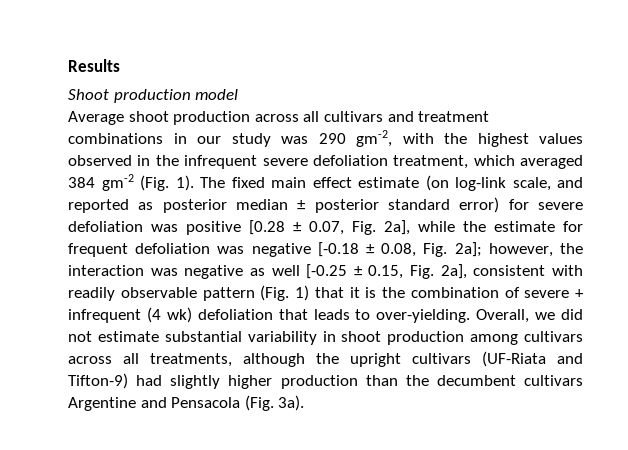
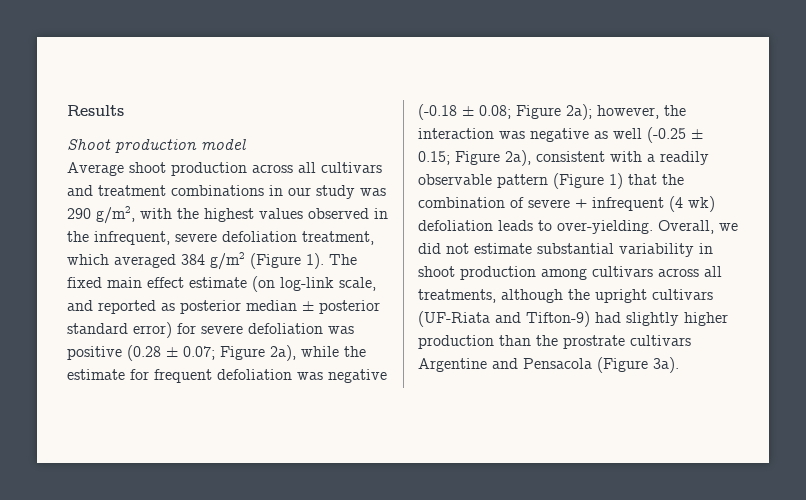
[356,130,392,147] gm-2, -> [96,206,135,224] g/m2,
[184,155,258,169] infrequent -> [94,231,170,245] infrequent,
[101,174,169,191] gm-2 (Fig. -> [210,252,301,270] g/m2 (Figure
[249,220,410,235] [0.28 ± 0.07, Fig. 2a], -> [127,345,296,361] (0.28 ± 0.07; Figure 2a),
[317,242,482,257] [-0.18 ± 0.08, Fig. 2a]; -> [418,104,592,120] (-0.18 ± 0.08; Figure 2a);
[306,264,467,279] [-0.25 ± 0.15, Fig. 2a], -> [647,127,703,143] [418,150,531,166] (-0.25 ± 0.15; Figure 2a),
(583, 270) none -> [647,154,655,162] a
[260,285,290,301] (Fig. -> [553,173,604,189] (Figure
[349,287,377,298] it is -> (657, 179) none
[278,309,308,320] that -> (493, 225) none
[436,375,516,386] decumbent -> [563,335,625,349] prostrate
[244,395,274,411] (Fig. -> [597,357,648,373] (Figure

